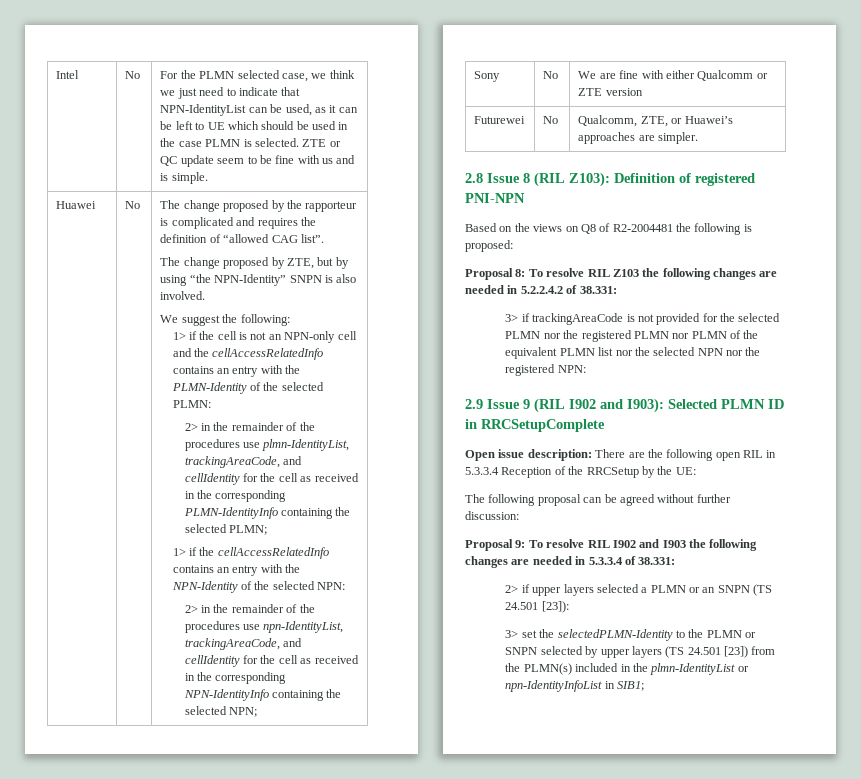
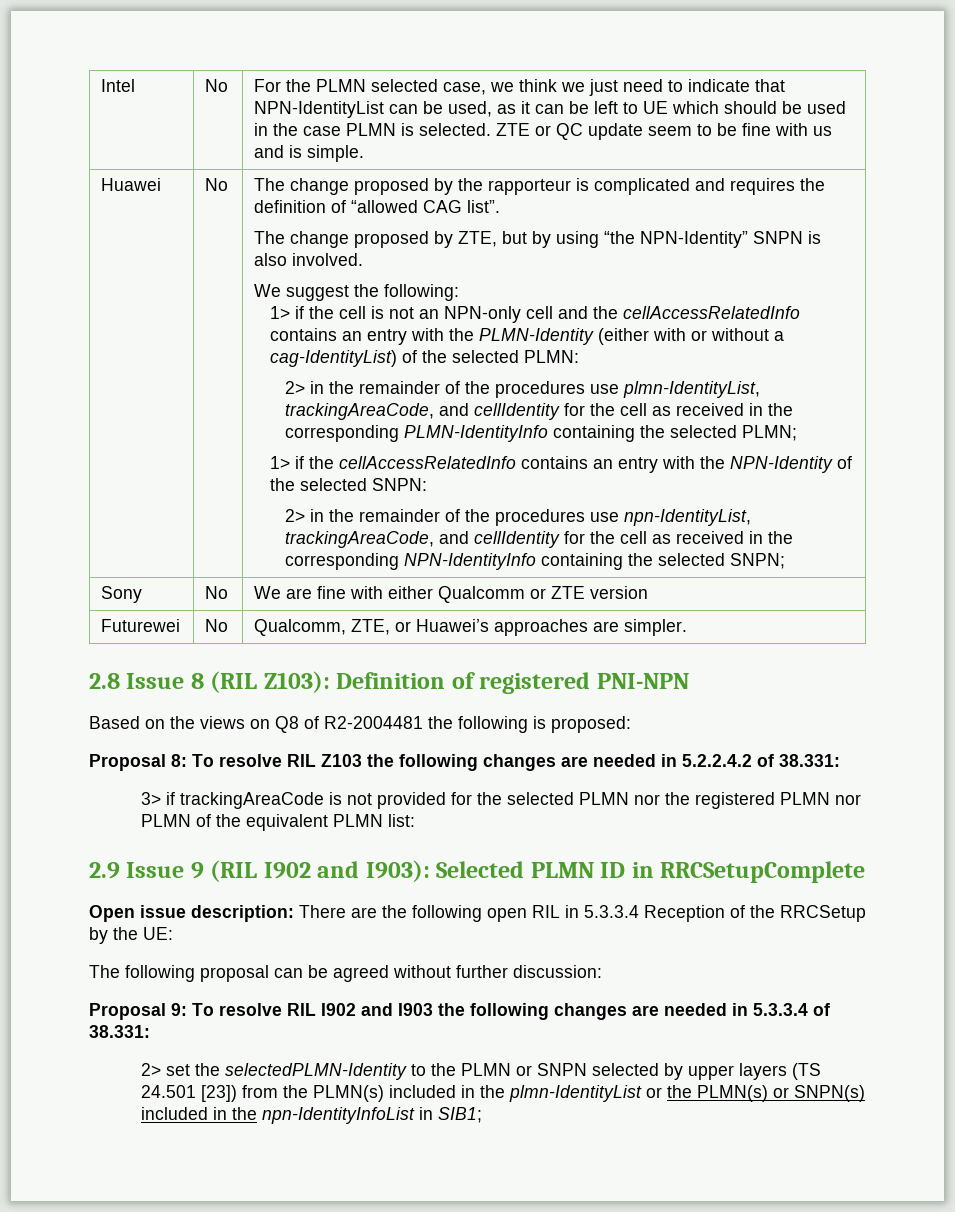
(247, 388) none -> [597,328,784,345] [269,350,397,367] (either with or without a cag-IdentityList)
[317,582,346,590] NPN: -> [371,478,427,491] SNPN:
[229,707,258,717] NPN; -> [730,553,786,569] SNPN;
[598,347,761,356] [505,364,586,376] list nor the selected NPN nor the registered NPN: -> [387,814,415,827] list:
[521,584,773,596] [505,601,569,613] [505,630,519,638] if upper layers selected a PLMN or an SNPN (TS 24.501 [23]): // 3> -> (161, 1069) none
(749, 669) none -> [666,1085,865,1102] [140,1107,257,1120] the PLMN(s) or SNPN(s) included in the

